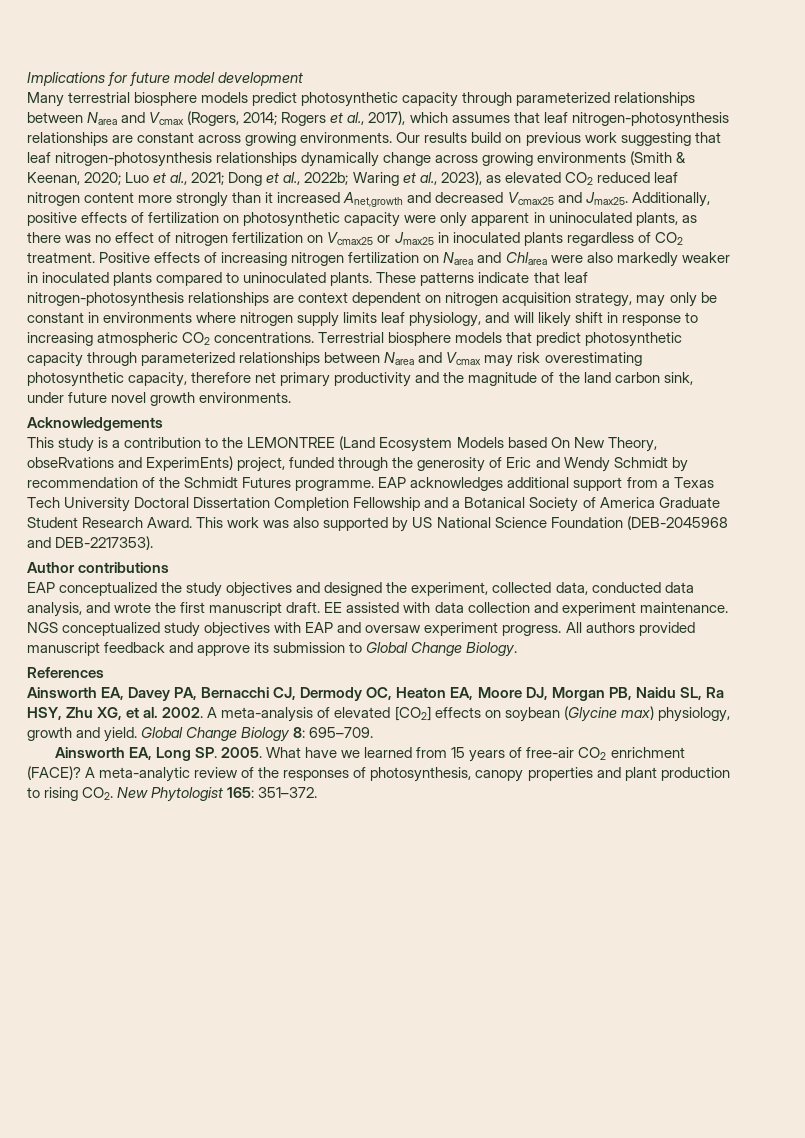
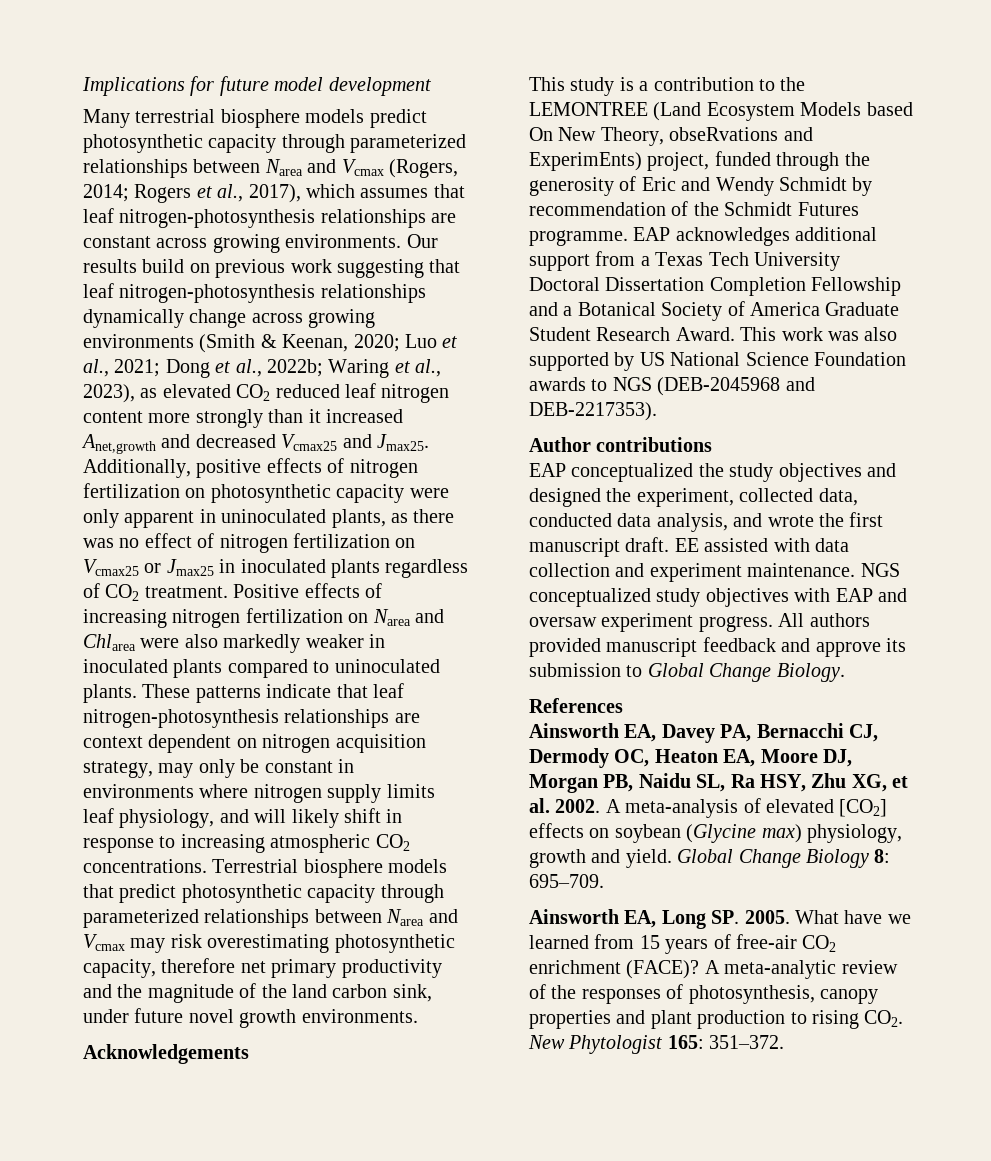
(145, 217) none -> [349,459,418,478] nitrogen
(623, 522) none -> [529,377,652,391] awards to NGS

